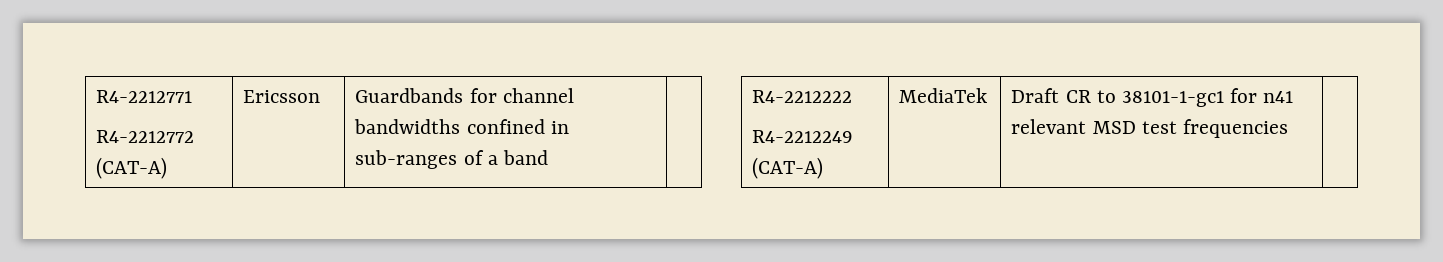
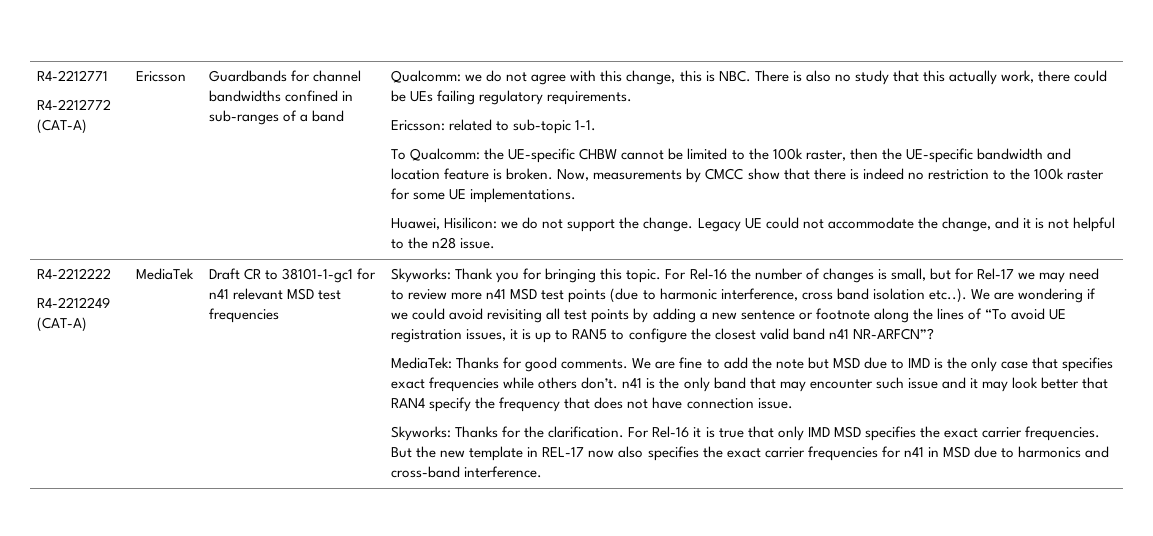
(548, 157) none -> [391,70,1108,85] [391,90,633,105] [391,119,597,134] [391,148,1071,163] [391,168,1105,183] [391,188,577,203] [391,217,1116,232] [391,237,496,249] Qualcomm: we do not agree with this change, this is NBC. There is also no study that this actually work, there could be UEs failing regulatory requirements. // Ericsson: related to sub-topic 1-1. // To Qualcomm: the UE-specific CHBW cannot be limited to the 100k raster, then the UE-specific bandwidth and location feature is broken. Now, measurements by CMCC show that there is indeed no restriction to the 100k raster for some UE implementations. // Huawei, Hisilicon: we do not support the change. Legacy UE could not accommodate the change, and it is not helpful to the n28 issue.
(1288, 128) none -> [391,268,1100,283] [391,288,1097,303] [391,308,1067,323] [391,328,934,343] [391,357,1114,372] [391,377,1109,392] [391,397,793,412] [391,426,1101,441] [391,446,1110,461] [391,466,543,478] Skyworks: Thank you for bringing this topic. For Rel-16 the number of changes is small, but for Rel-17 we may need to review more n41 MSD test points (due to harmonic interference, cross band isolation etc..). We are wondering if we could avoid revisiting all test points by adding a new sentence or footnote along the lines of “To avoid UE registration issues, it is up to RAN5 to configure the closest valid band n41 NR-ARFCN”? // MediaTek: Thanks for good comments. We are fine to add the note but MSD due to IMD is the only case that specifies exact frequencies while others don’t. n41 is the only band that may encounter such issue and it may look better that RAN4 specify the frequency that does not have connection issue. // Skyworks: Thanks for the clarification. For Rel-16 it is true that only IMD MSD specifies the exact carrier frequencies. But the new template in REL-17 now also specifies the exact carrier frequencies for n41 in MSD due to harmonics and cross-band interference.

